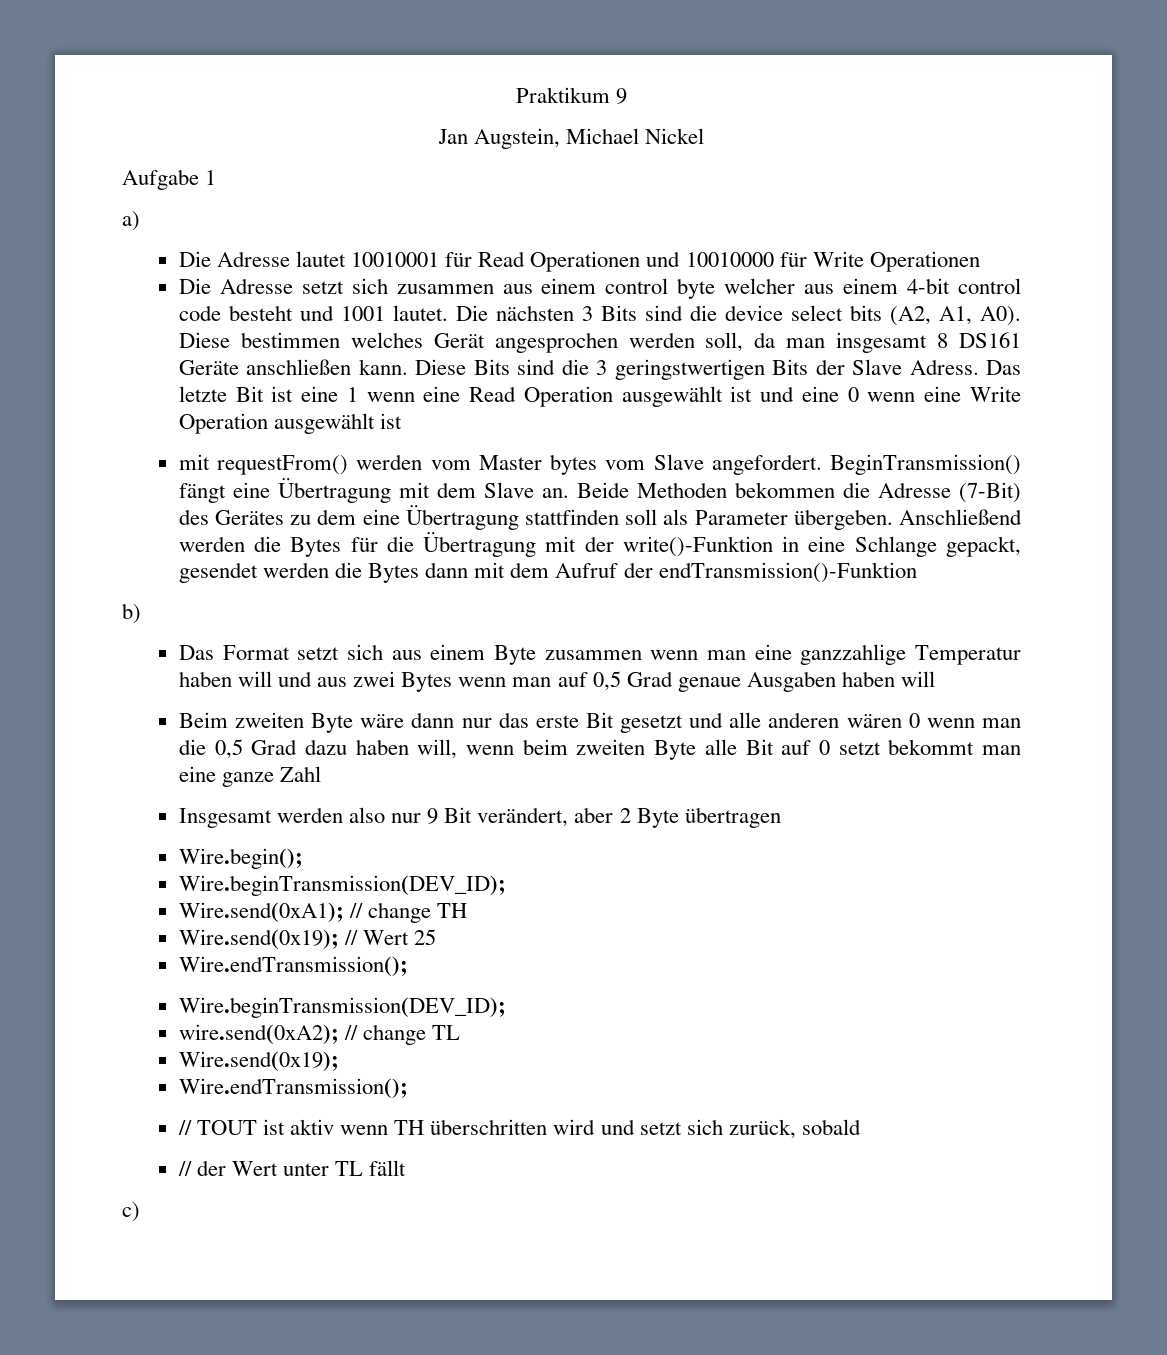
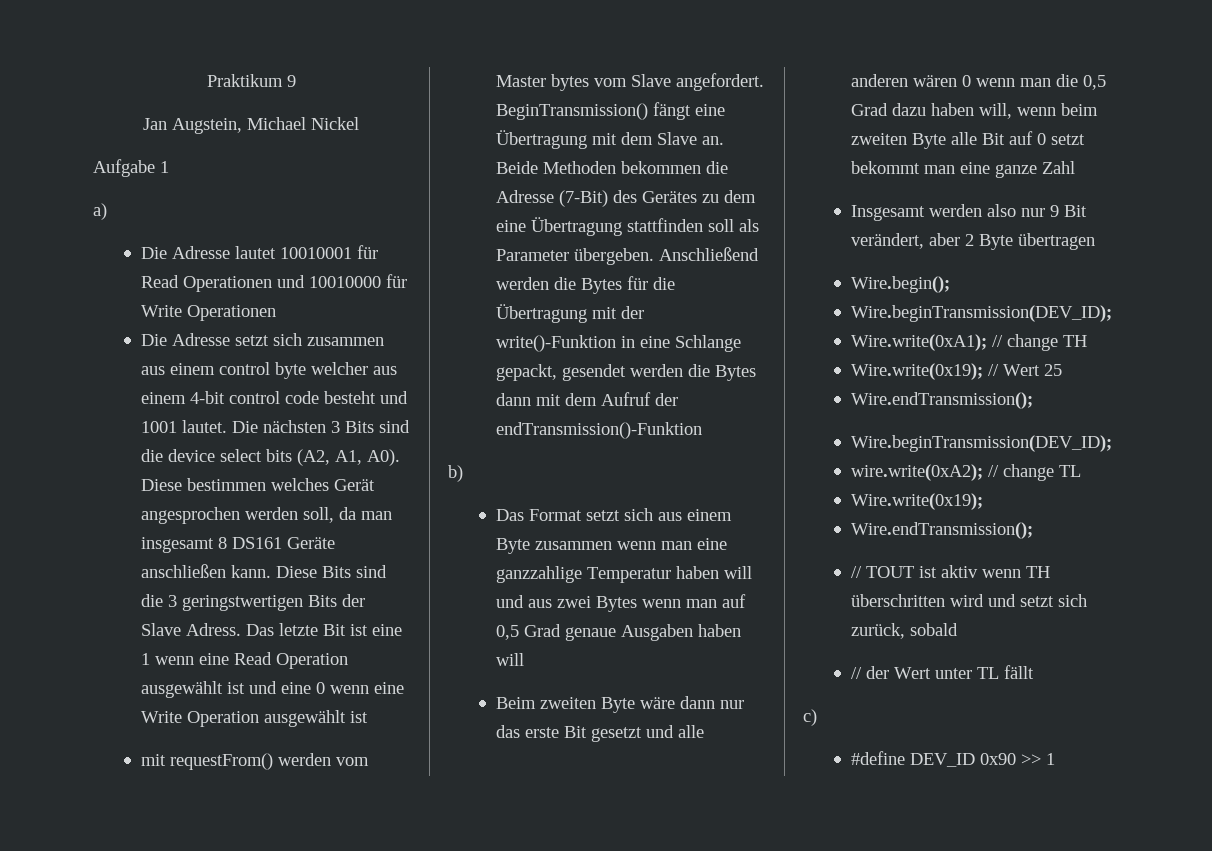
[178,902,344,922] Wire.send(0xA1); -> [850,334,987,351] Wire.write(0xA1);
[178,929,339,949] Wire.send(0x19); -> [850,363,983,380] Wire.write(0x19);
[178,1024,339,1044] wire.send(0xA2); -> [850,464,983,481] wire.write(0xA2);
[178,1051,339,1071] Wire.send(0x19); -> [850,493,983,510] Wire.write(0x19);
(140, 1212) none -> [850,751,1055,767] // #define DEV_ID 0x90 >> 1

